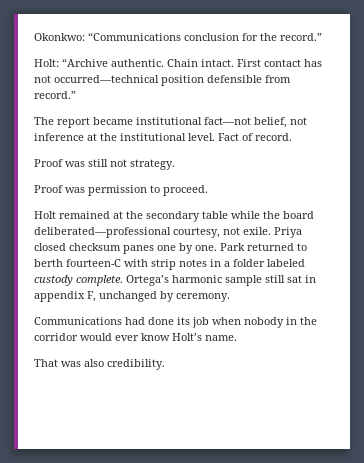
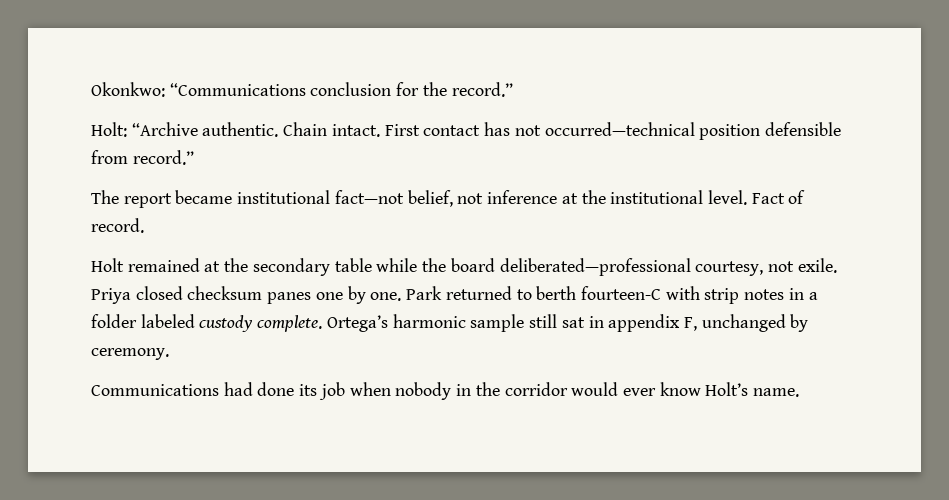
[34,159,175,170] [34,185,208,196] // Proof was still not strategy. // Proof was permission to proceed. -> (144, 225) none
[34,359,165,370] // That was also credibility. -> (800, 392) none

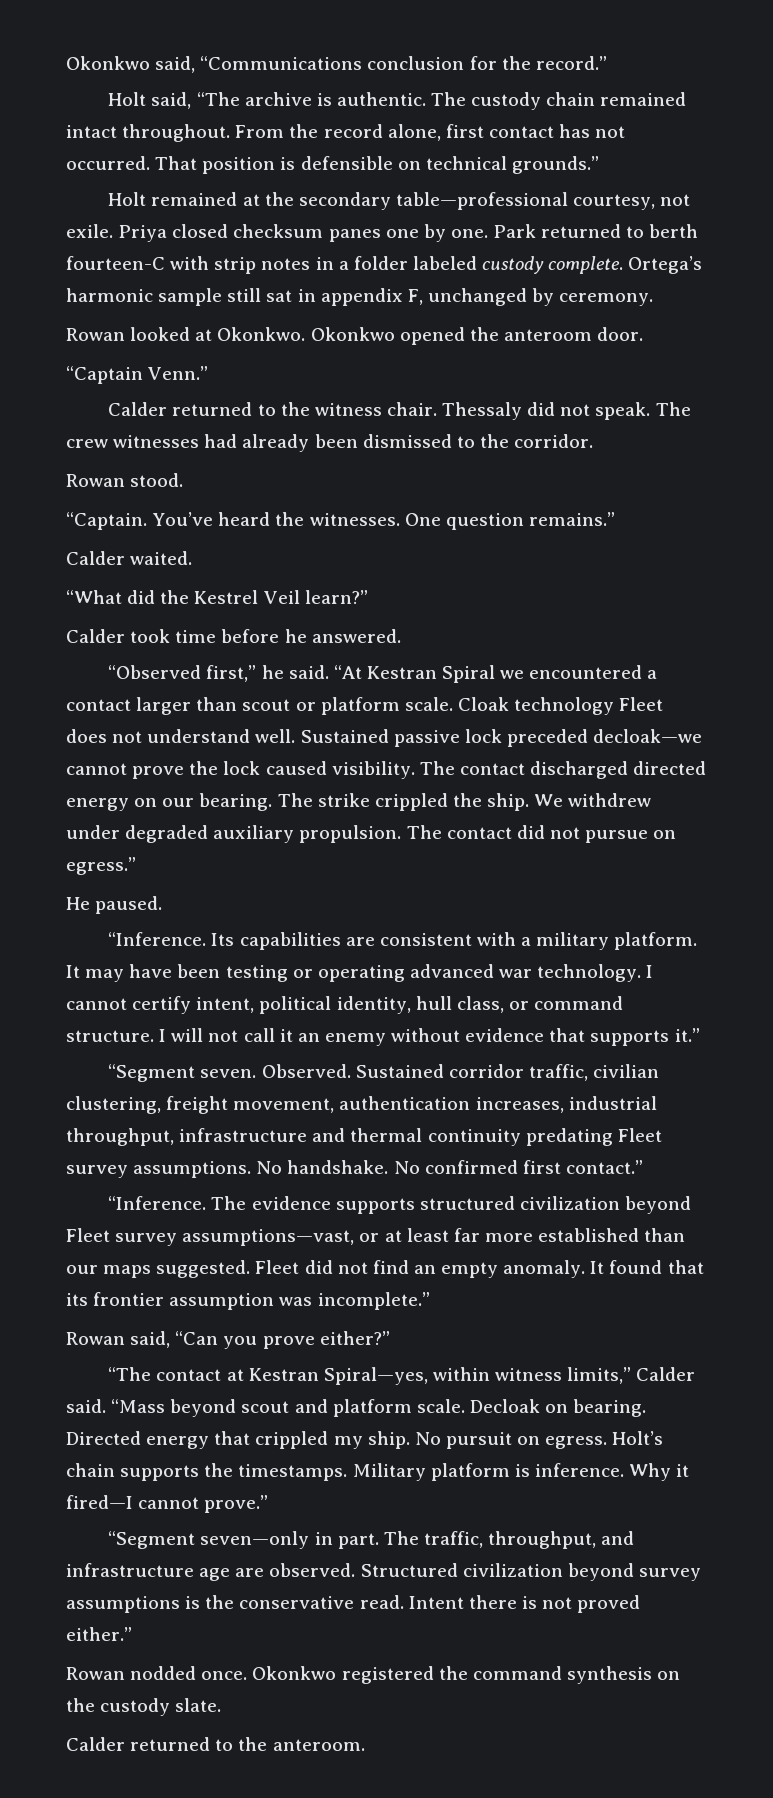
[91,82,165,97] Okonkwo: -> [66,56,196,73] Okonkwo said,
[91,122,841,140] [91,150,194,165] [91,190,806,208] [91,218,144,233] Holt: “Archive authentic. Chain intact. First contact has not occurred—technical position defensible from record.” // The report became institutional fact—not belief, not inference at the institutional level. Fact of record. -> [108,92,687,110] [66,124,626,142] [66,156,599,174] Holt said, “The archive is authentic. The custody chain remained intact throughout. From the record alone, first contact has not occurred. That position is defensible on technical grounds.”
[334,258,691,276] table while the board deliberated—professional -> [395,192,568,210] table—professional
[91,382,800,400] Communications had done its job when nobody in the corridor would ever know Holt’s name. -> [66,327,644,345] [66,366,209,384] [108,402,691,420] [66,434,594,452] [66,473,184,487] [66,512,615,530] [66,551,193,565] [66,590,368,604] [66,629,401,643] [108,665,658,683] [66,697,664,715] [66,729,703,747] [66,761,707,779] [66,793,652,811] [66,825,677,843] [66,857,136,875] [66,896,163,914] [108,932,698,950] [66,964,654,982] [66,996,624,1014] [66,1028,700,1046] [108,1064,660,1082] [66,1096,657,1114] [66,1128,662,1146] [66,1160,643,1178] [108,1196,692,1214] [66,1228,686,1246] [66,1260,704,1278] [66,1292,430,1310] [66,1331,390,1349] [108,1367,696,1385] [66,1399,647,1417] [66,1431,664,1449] [66,1463,690,1481] [66,1495,269,1513] [108,1531,635,1549] [66,1563,701,1581] [66,1595,641,1613] [66,1627,132,1641] [66,1666,681,1684] [66,1698,222,1716] [66,1737,365,1751] Rowan looked at Okonkwo. Okonkwo opened the anteroom door. // “Captain Venn.” // Calder returned to the witness chair. Thessaly did not speak. The crew witnesses had already been dismissed to the corridor. // Rowan stood. // “Captain. You’ve heard the witnesses. One question remains.” // Calder waited. // “What did the Kestrel Veil learn?” // Calder took time before he answered. // “Observed first,” he said. “At Kestran Spiral we encountered a contact larger than scout or platform scale. Cloak technology Fleet does not understand well. Sustained passive lock preceded decloak—we cannot prove the lock caused visibility. The contact discharged directed energy on our bearing. The strike crippled the ship. We withdrew under degraded auxiliary propulsion. The contact did not pursue on egress.” // He paused. // “Inference. Its capabilities are consistent with a military platform. It may have been testing or operating advanced war technology. I cannot certify intent, political identity, hull class, or command structure. I will not call it an enemy without evidence that supports it.” // “Segment seven. Observed. Sustained corridor traffic, civilian clustering, freight movement, authentication increases, industrial throughput, infrastructure and thermal continuity predating Fleet survey assumptions. No handshake. No confirmed first contact.” // “Inference. The evidence supports structured civilization beyond Fleet survey assumptions—vast, or at least far more established than our maps suggested. Fleet did not find an empty anomaly. It found that its frontier assumption was incomplete.” // Rowan said, “Can you prove either?” // “The contact at Kestran Spiral—yes, within witness limits,” Calder said. “Mass beyond scout and platform scale. Decloak on bearing. Directed energy that crippled my ship. No pursuit on egress. Holt’s chain supports the timestamps. Military platform is inference. Why it fired—I cannot prove.” // “Segment seven—only in part. The traffic, throughput, and infrastructure age are observed. Structured civilization beyond survey assumptions is the conservative read. Intent there is not proved either.” // Rowan nodded once. Okonkwo registered the command synthesis on the custody slate. // Calder returned to the anteroom.

